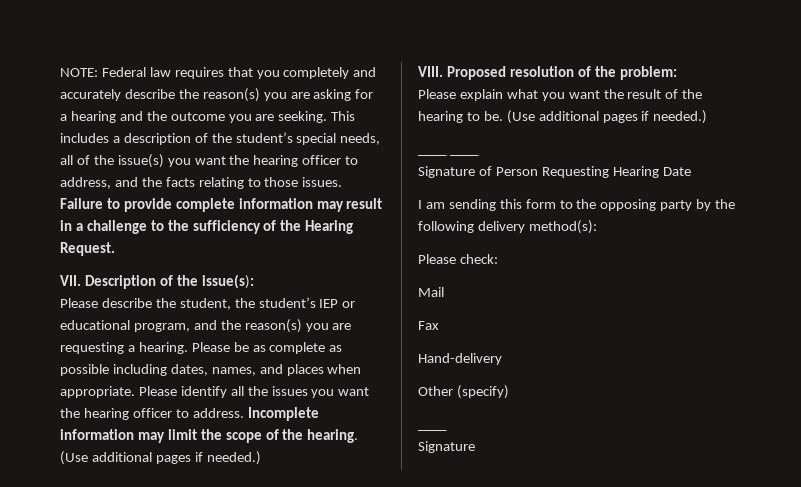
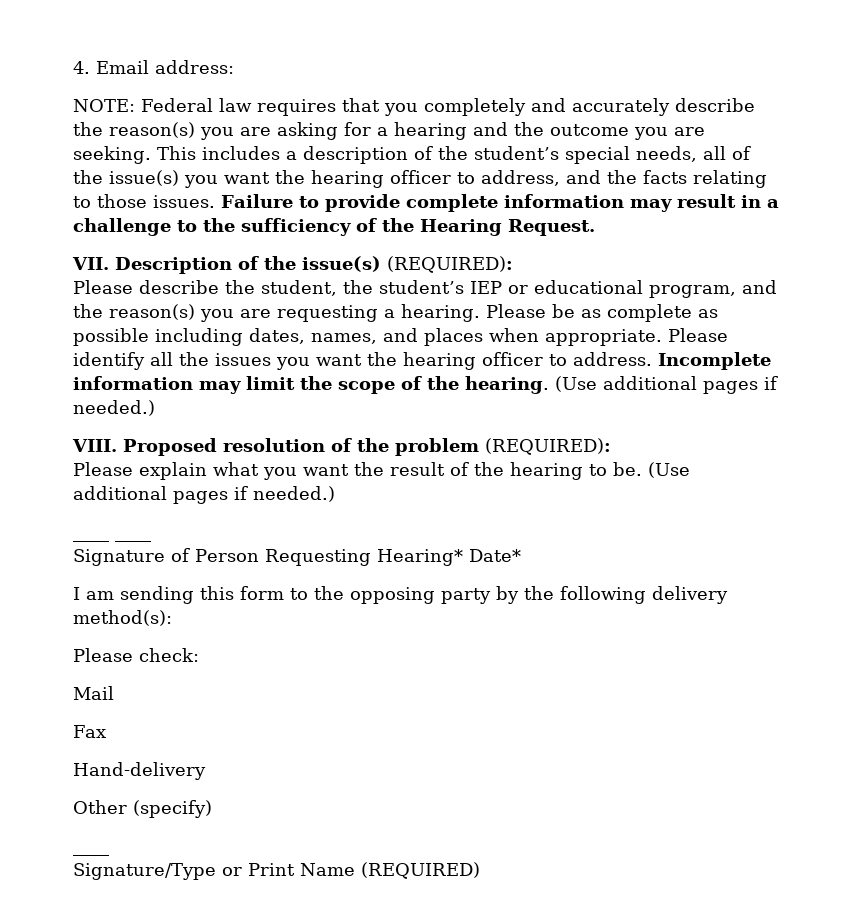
(60, 72) none -> [73,60,234,74] 4. Email address: //
[201,274,254,289] issue(s): -> [302,256,513,273] issue(s) (REQUIRED):
[619,66,677,80] problem: -> [395,438,611,456] problem (REQUIRED):
[612,166,691,178] Hearing Date -> [376,549,521,566] Hearing* Date*
[418,441,475,453] Signature -> [73,862,480,880] Signature/Type or Print Name (REQUIRED)

